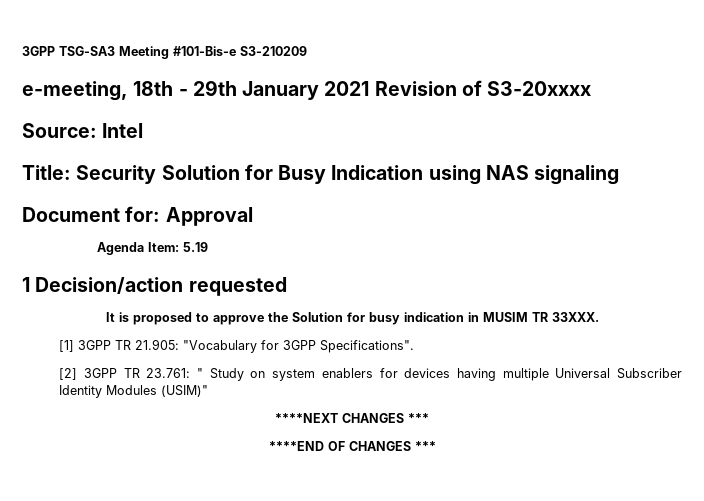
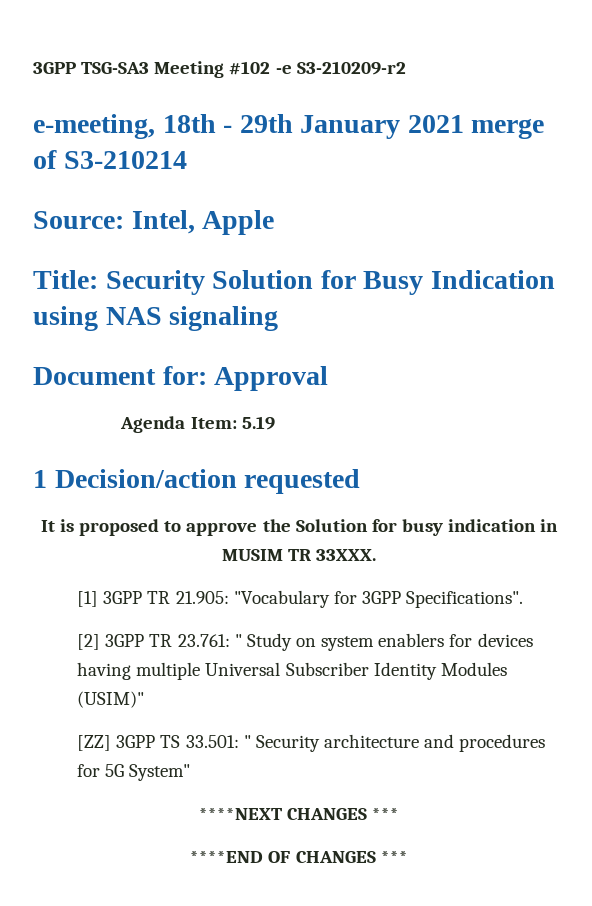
[173,46,307,56] #101-Bis-e S3-210209 -> [229,61,406,75] #102 -e S3-210209-r2
[374,80,592,96] Revision of S3-20xxxx -> [471,118,545,139] [33,150,187,169] merge of S3-210214
[102,123,144,138] Intel -> [131,210,275,235] Intel, Apple
(209, 391) none -> [77,734,546,752] [77,764,191,781] // [ZZ] 3GPP TS 33.501: " Security architecture and procedures for 5G System"

